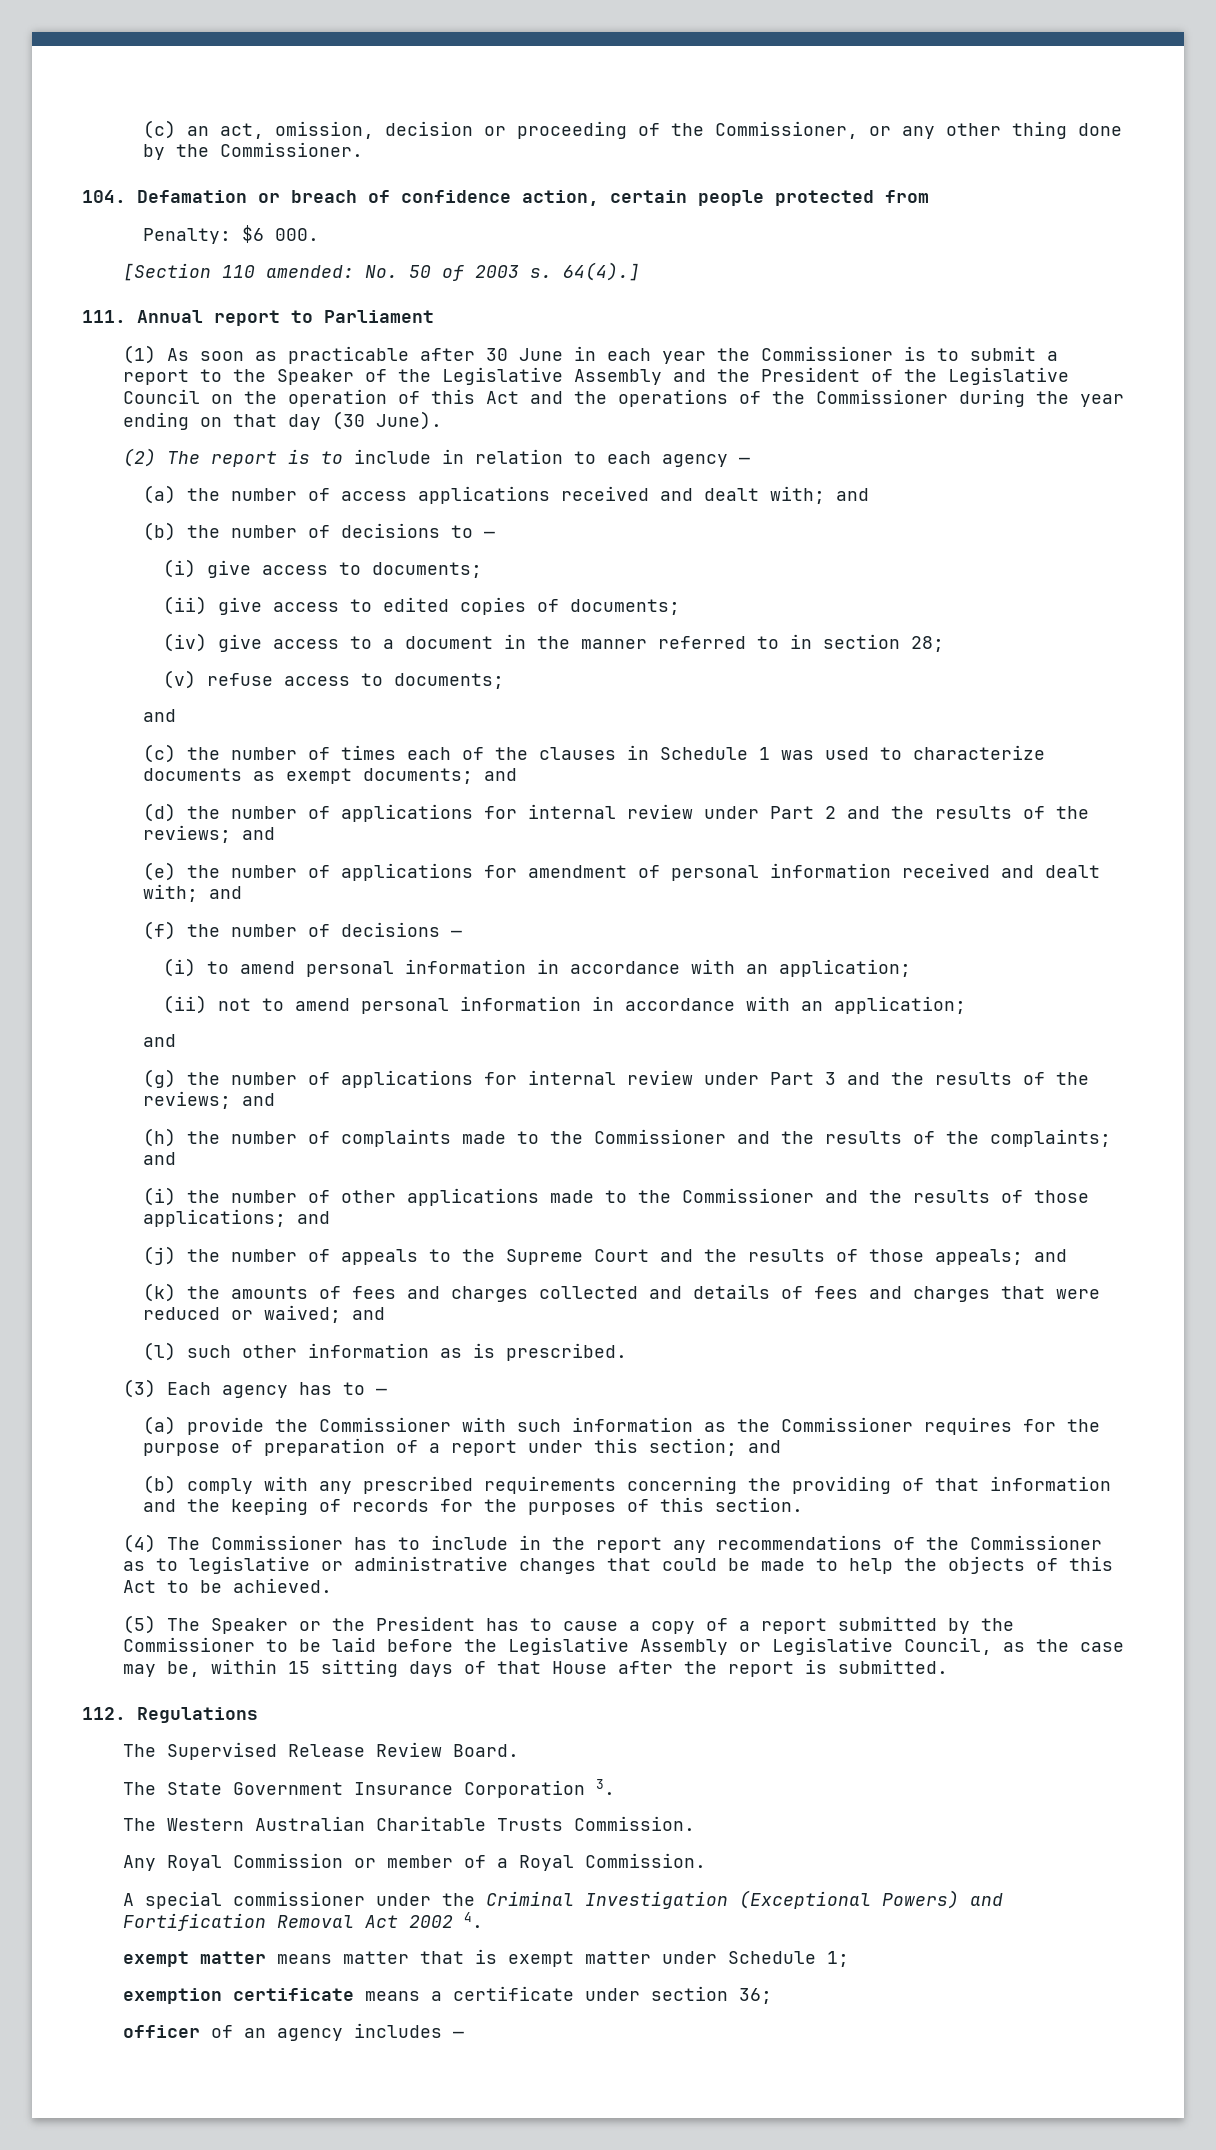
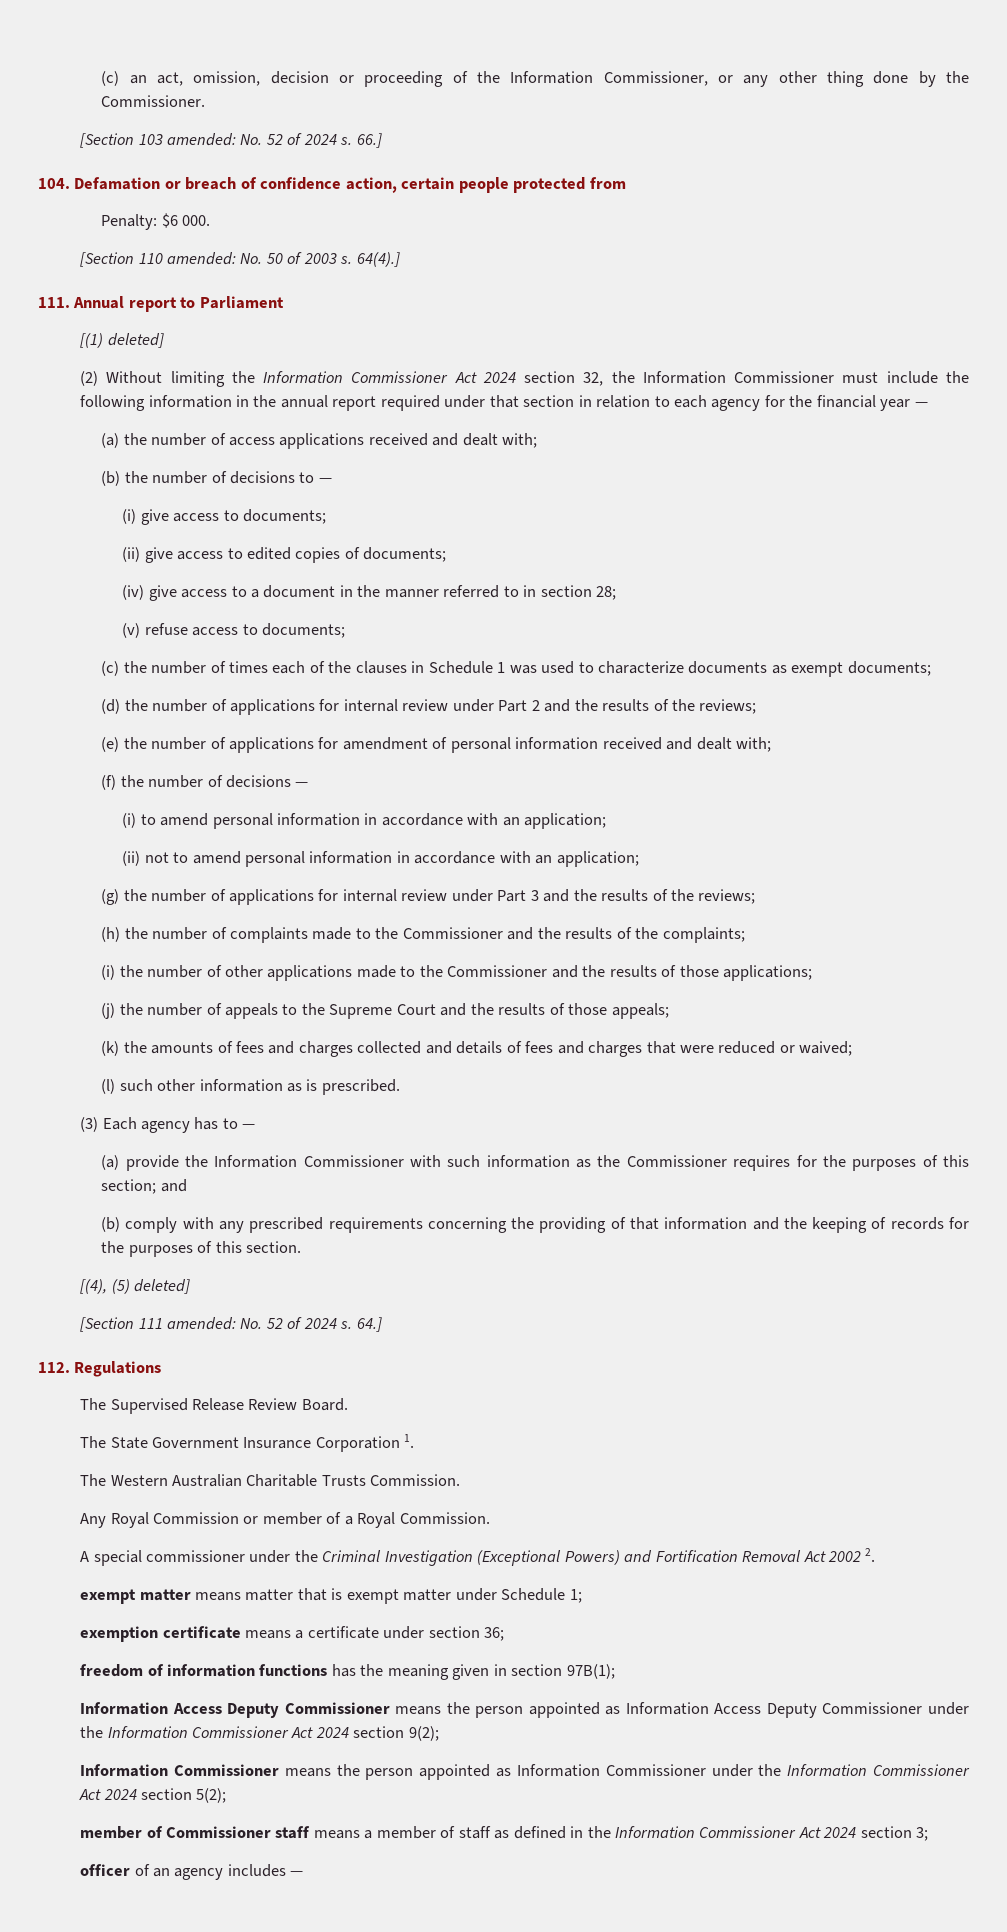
(705, 129) none -> [510,71,594,84] Information
(364, 149) none -> [80,133,382,148] // [Section 103 amended: No. 52 of 2024 s. 66.]
[122,345,1058,364] [122,367,1069,385] [122,389,1124,407] [122,411,442,430] [122,448,431,467] (1) As soon as practicable after 30 June in each year the Commissioner is to submit a report to the Speaker of the Legislative Assembly and the President of the Legislative Council on the operation of this Act and the operations of the Commissioner during the year ending on that day (30 June). // (2) The report is to include -> [80,333,164,348] [80,371,970,387] [80,395,575,411] [(1) deleted] // (2) Without limiting the Information Commissioner Act 2024 section 32, the Information Commissioner must include the following information in the annual report required under that section
(728, 460) none -> [764,395,911,411] for the financial year
[836,488,870,501] and -> (538, 440) none
[143,709,177,722] // and -> (346, 630) none
[484,768,518,781] and -> (931, 668) none
[242,827,276,840] and -> (757, 706) none
[209,886,243,899] and -> (772, 744) none
[143,1034,177,1047] // and -> (639, 859) none
[242,1093,276,1106] and -> (756, 896) none
[143,1152,177,1165] and -> (745, 935) none
[297,1211,331,1224] and -> (812, 973) none
[1034,1249,1068,1262] and -> (669, 1011) none
[352,1307,386,1320] and -> (853, 1048) none
(309, 1425) none -> [214,1155,298,1168] Information
[143,1438,584,1456] purpose of preparation of a report under -> [852,1155,938,1171] purposes of
[122,1534,1102,1553] [122,1556,1113,1574] [122,1578,332,1593] [122,1615,1014,1634] [122,1637,1124,1655] [122,1659,948,1677] (4) The Commissioner has to include in the report any recommendations of the Commissioner as to legislative or administrative changes that could be made to help the objects of this Act to be achieved. // (5) The Speaker or the President has to cause a copy of a report submitted by the Commissioner to be laid before the Legislative Assembly or Legislative Council, as the case may be, within 15 sitting days of that House after the report is submitted. -> [80,1279,191,1294] [80,1317,382,1332] [(4), (5) deleted] // [Section 111 amended: No. 52 of 2024 s. 64.]
[595,1779,615,1795] 3. -> [404,1434,415,1448] 1.
[463,1912,483,1928] 4. -> [865,1548,876,1562] 2.
(772, 1996) none -> [80,1664,615,1680] [80,1702,970,1718] [80,1726,439,1741] [80,1764,970,1780] [79,1788,227,1803] [80,1826,929,1841] // freedom of information functions has the meaning given in section 97B(1); // Information Access Deputy Commissioner means the person appointed as Information Access Deputy Commissioner under the Information Commissioner Act 2024 section 9(2); // Information Commissioner means the person appointed as Information Commissioner under the Information Commissioner Act 2024 section 5(2); // member of Commissioner staff means a member of staff as defined in the Information Commissioner Act 2024 section 3;

